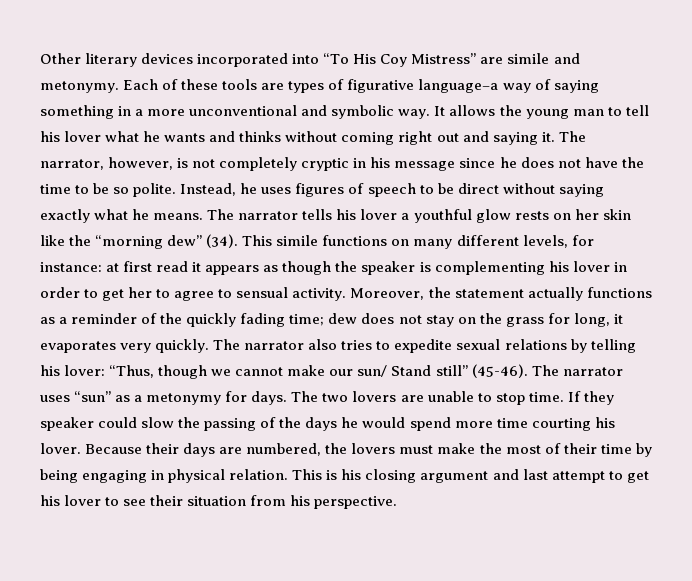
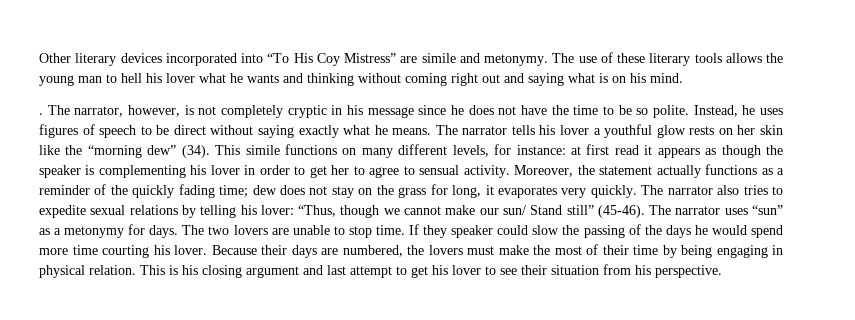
[123,79,599,93] [40,105,446,119] Each of these tools are types of figurative language–a way of saying something in a more unconventional and symbolic way. It -> [552,52,722,66] The use of these literary tools
[625,105,649,116] tell -> [121,73,142,83] hell
[239,131,282,142] thinks -> [307,73,354,86] thinking
[541,132,555,142] it. -> [568,73,683,83] [39,113,43,115] what is on his mind. // .

